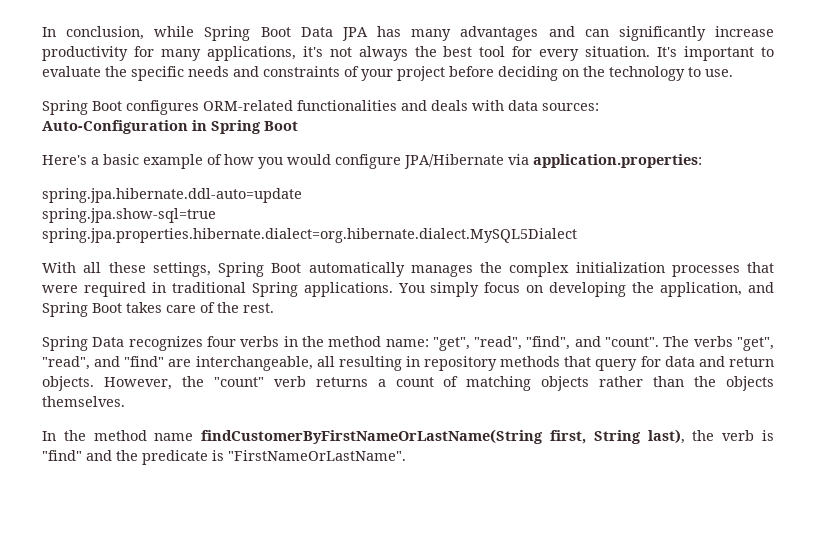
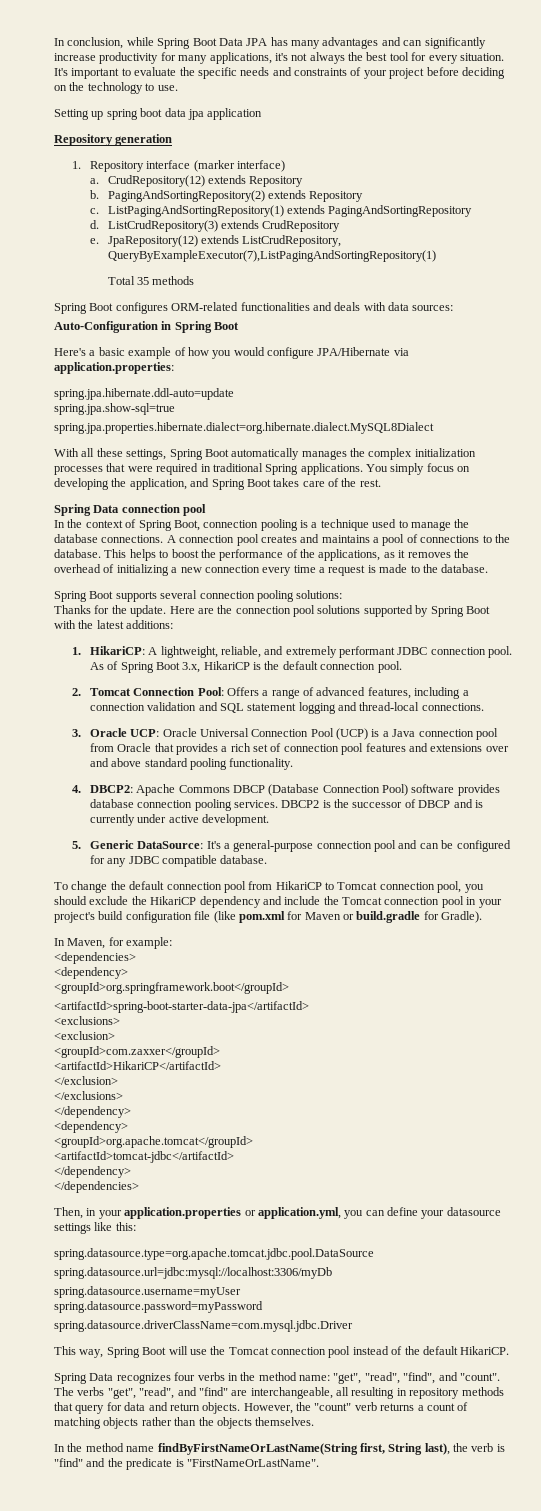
(733, 73) none -> [54,108,263,120] [54,134,173,146] [71,160,285,172] [89,175,304,187] [89,190,364,202] [89,205,473,217] [89,220,341,232] [89,235,342,247] [107,250,436,262] [107,276,195,285] // Setting up spring boot data jpa application // Repository generation // 1. Repository interface (marker interface) // a. CrudRepository(12) extends Repository // b. PagingAndSortingRepository(2) extends Repository // c. ListPagingAndSortingRepository(1) extends PagingAndSortingRepository // d. ListCrudRepository(3) extends CrudRepository // e. JpaRepository(12) extends ListCrudRepository, QueryByExampleExecutor(7),ListPagingAndSortingRepository(1) // Total 35 methods
[42,228,577,243] spring.jpa.properties.hibernate.dialect=org.hibernate.dialect.MySQL5Dialect -> [54,422,434,434] spring.jpa.properties.hibernate.dialect=org.hibernate.dialect.MySQL8Dialect
(274, 308) none -> [54,504,207,516] [54,519,470,531] [54,534,510,546] [54,549,469,561] [54,564,489,576] [54,590,343,602] [54,605,490,617] [54,620,174,629] [71,646,513,658] [89,661,402,673] [71,687,469,699] [89,702,484,714] [71,728,498,740] [89,743,509,755] [89,758,294,770] [71,784,500,796] [89,799,483,811] [89,814,269,826] [71,840,511,852] [89,855,268,867] [54,881,484,893] [54,896,502,908] [54,911,483,923] [54,937,173,949] [54,952,136,964] [54,967,128,979] [54,982,289,994] [54,1001,309,1013] [54,1016,120,1025] [54,1031,115,1040] [54,1046,220,1058] [54,1061,221,1070] [54,1076,118,1085] [54,1091,123,1100] [54,1106,131,1118] [54,1121,128,1133] [54,1136,253,1148] [54,1151,234,1163] [54,1166,131,1178] [54,1181,139,1193] [54,1207,501,1219] [54,1222,136,1234] [54,1248,374,1260] [54,1267,332,1279] [54,1286,241,1298] [54,1301,263,1313] [54,1320,353,1332] [54,1346,510,1358] // Spring Data connection pool // In the context of Spring Boot, connection pooling is a technique used to manage the database connections. A connection pool creates and maintains a pool of connections to the database. This helps to boost the performance of the applications, as it removes the overhead of initializing a new connection every time a request is made to the database. // Spring Boot supports several connection pooling solutions: // Thanks for the update. Here are the connection pool solutions supported by Spring Boot with the latest additions: // 1. HikariCP: A lightweight, reliable, and extremely performant JDBC connection pool. As of Spring Boot 3.x, HikariCP is the default connection pool. // 2. Tomcat Connection Pool: Offers a range of advanced features, including a connection validation and SQL statement logging and thread-local connections. // 3. Oracle UCP: Oracle Universal Connection Pool (UCP) is a Java connection pool from Oracle that provides a rich set of connection pool features and extensions over and above standard pooling functionality. // 4. DBCP2: Apache Commons DBCP (Database Connection Pool) software provides database connection pooling services. DBCP2 is the successor of DBCP and is currently under active development. // 5. Generic DataSource: It's a general-purpose connection pool and can be configured for any JDBC compatible database. // To change the default connection pool from HikariCP to Tomcat connection pool, you should exclude the HikariCP dependency and include the Tomcat connection pool in your project's build configuration file (like pom.xml for Maven or build.gradle for Gradle). // In Maven, for example: // <dependencies> // <dependency> // <groupId>org.springframework.boot</groupId> // <artifactId>spring-boot-starter-data-jpa</artifactId> // <exclusions> // <exclusion> // <groupId>com.zaxxer</groupId> // <artifactId>HikariCP</artifactId> // </exclusion> // </exclusions> // </dependency> // <dependency> // <groupId>org.apache.tomcat</groupId> // <artifactId>tomcat-jdbc</artifactId> // </dependency> // </dependencies> // Then, in your application.properties or application.yml, you can define your datasource settings like this: // spring.datasource.type=org.apache.tomcat.jdbc.pool.DataSource // spring.datasource.url=jdbc:mysql://localhost:3306/myDb // spring.datasource.username=myUser // spring.datasource.password=myPassword // spring.datasource.driverClassName=com.mysql.jdbc.Driver // This way, Spring Boot will use the Tomcat connection pool instead of the default HikariCP.
[201,429,544,444] findCustomerByFirstNameOrLastName(String -> [157,1443,358,1455] findByFirstNameOrLastName(String

